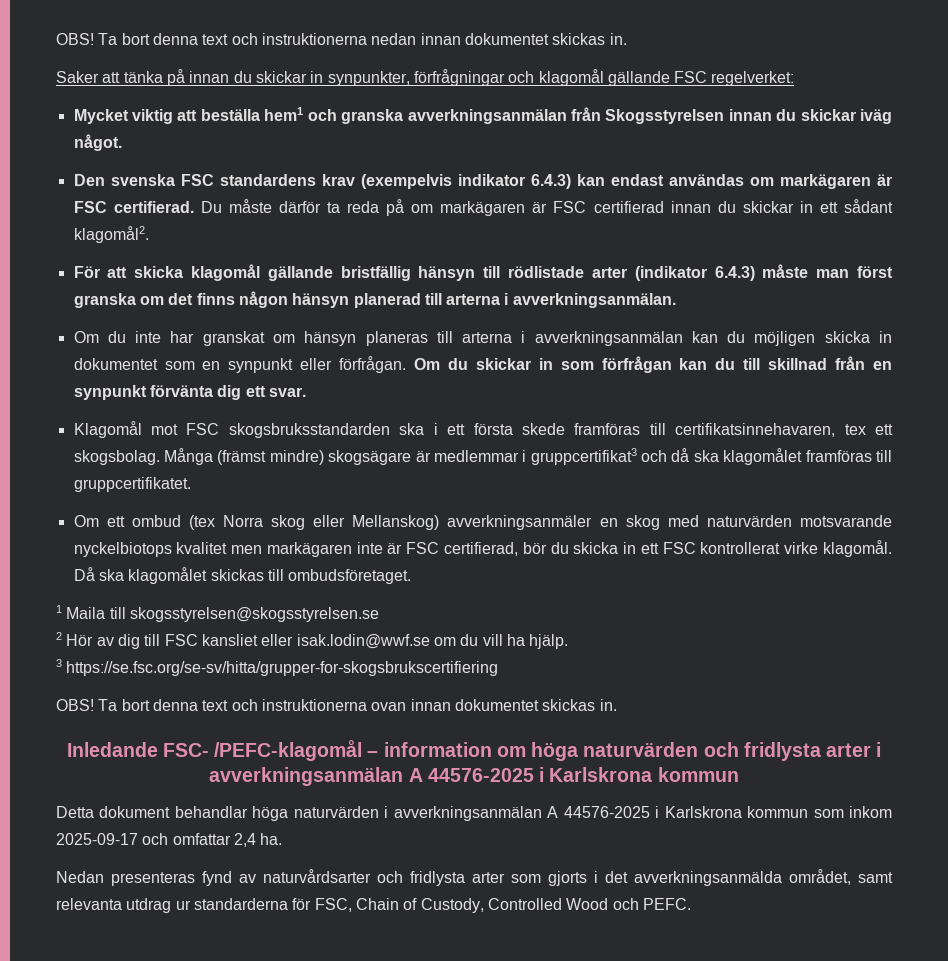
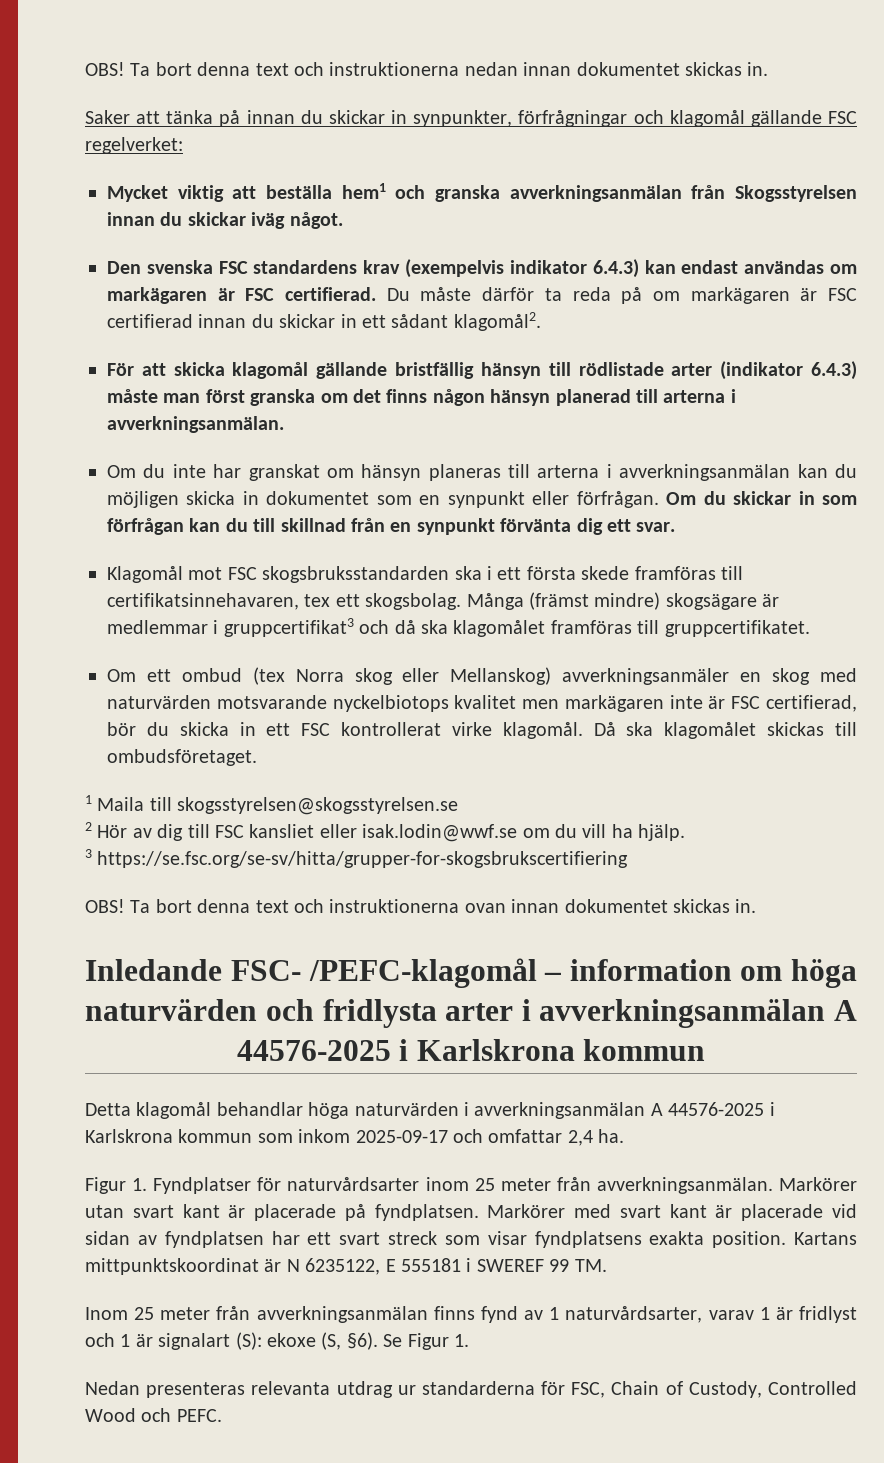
[99,806,171,818] dokument -> [136,1102,212,1119] klagomål
[56,869,893,886] Nedan presenteras fynd av naturvårdsarter och fridlysta arter som gjorts i det avverkningsanmälda området, samt -> [85,1177,858,1194] [85,1204,857,1221] [85,1231,858,1248] [85,1258,607,1275] [85,1306,857,1323] [85,1332,469,1350] [85,1381,246,1398] Figur 1. Fyndplatser för naturvårdsarter inom 25 meter från avverkningsanmälan. Markörer utan svart kant är placerade på fyndplatsen. Markörer med svart kant är placerade vid sidan av fyndplatsen har ett svart streck som visar fyndplatsens exakta position. Kartans mittpunktskoordinat är N 6235122, E 555181 i SWEREF 99 TM. // Inom 25 meter från avverkningsanmälan finns fynd av 1 naturvårdsarter, varav 1 är fridlyst och 1 är signalart (S): ekoxe (S, §6). Se Figur 1. // Nedan presenteras

